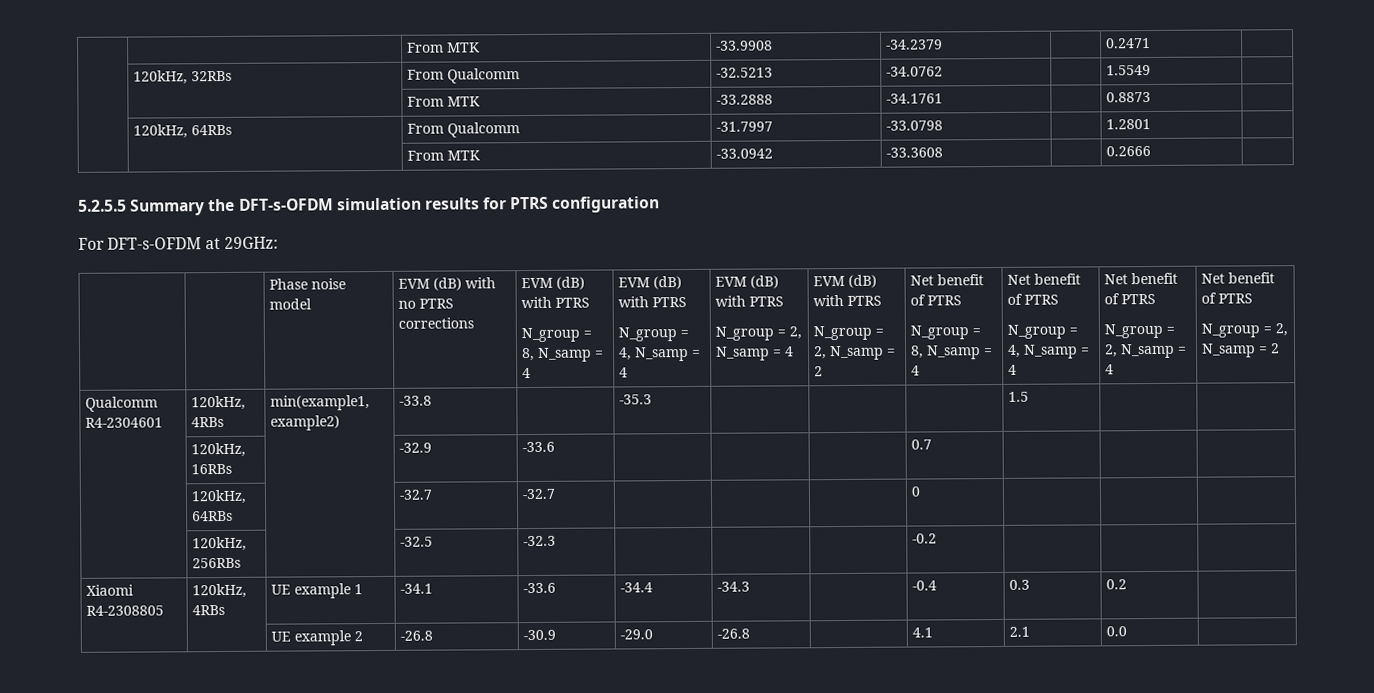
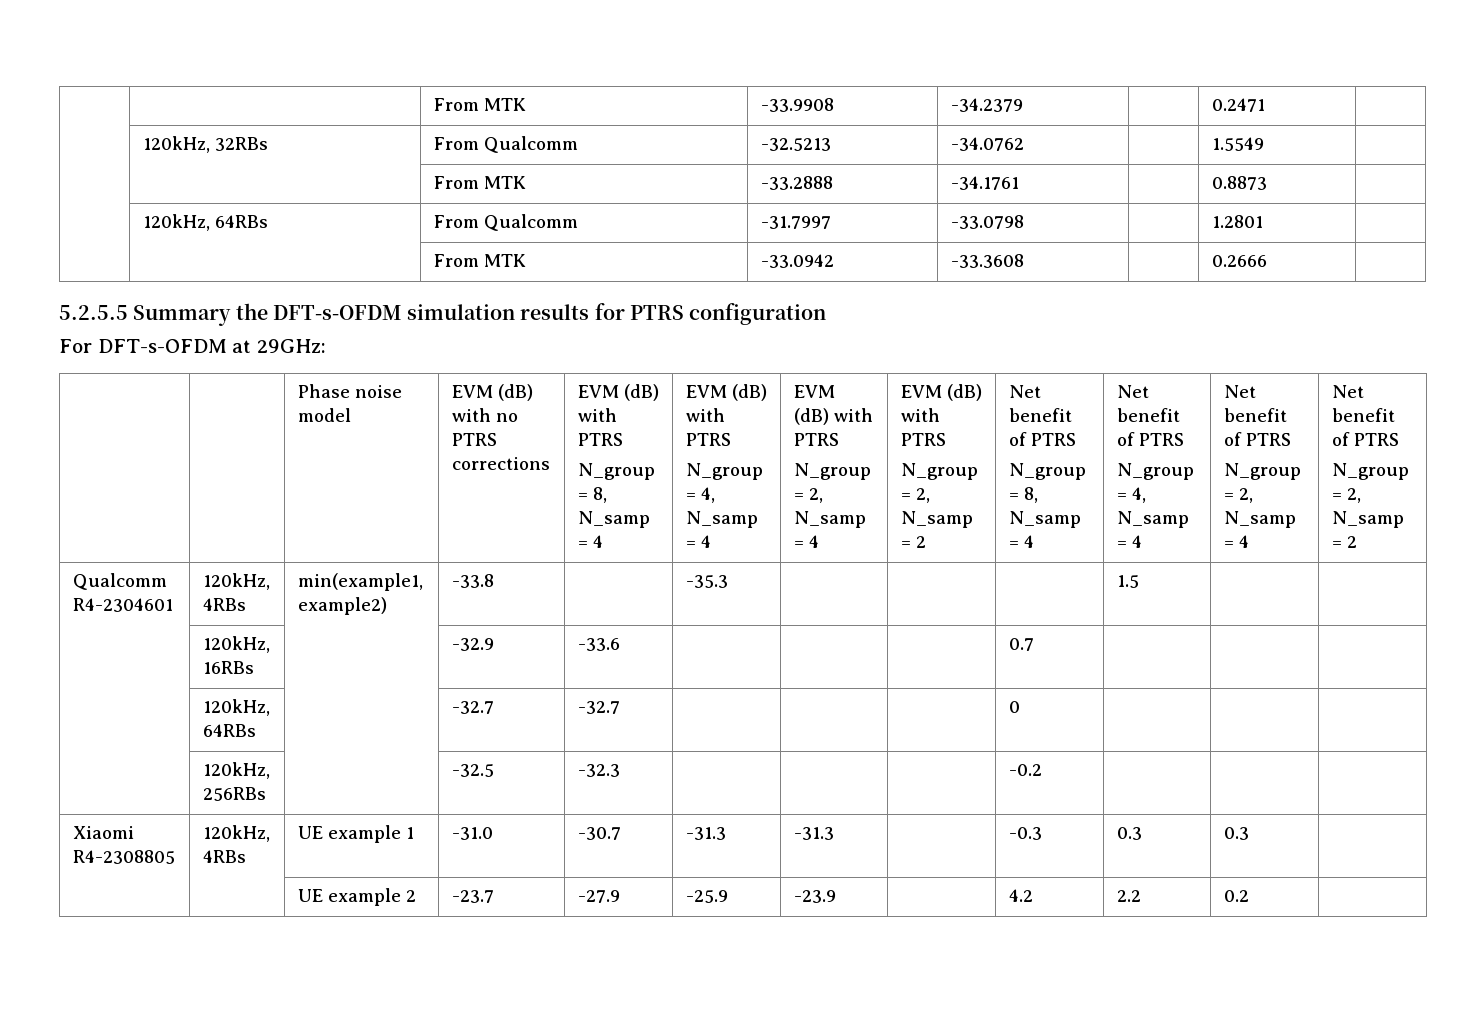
[400,583,434,594] [523,582,557,594] [620,582,654,593] [717,581,751,592] [912,580,938,591] [1009,579,1031,590] [1106,579,1128,590] -34.1 | -33.6 | -34.4 | -34.3 | | -0.4 | 0.3 | 0.2 -> [451,827,493,840] [577,827,621,840] [685,827,726,840] [793,827,834,840] [1008,827,1042,840] [1116,827,1142,840] [1223,827,1249,840] -31.0 | -30.7 | -31.3 | -31.3 | | -0.3 | 0.3 | 0.3
[400,630,434,641] [523,629,557,641] [620,629,654,640] [717,628,751,639] [912,627,934,638] [1009,626,1031,637] [1106,626,1128,637] -26.8 | -30.9 | -29.0 | -26.8 | | 4.1 | 2.1 | 0.0 -> [451,890,494,903] [577,890,620,903] [685,890,728,903] [793,890,836,903] [1008,889,1033,902] [1116,890,1141,902] [1223,890,1249,902] -23.7 | -27.9 | -25.9 | -23.9 | | 4.2 | 2.2 | 0.2

